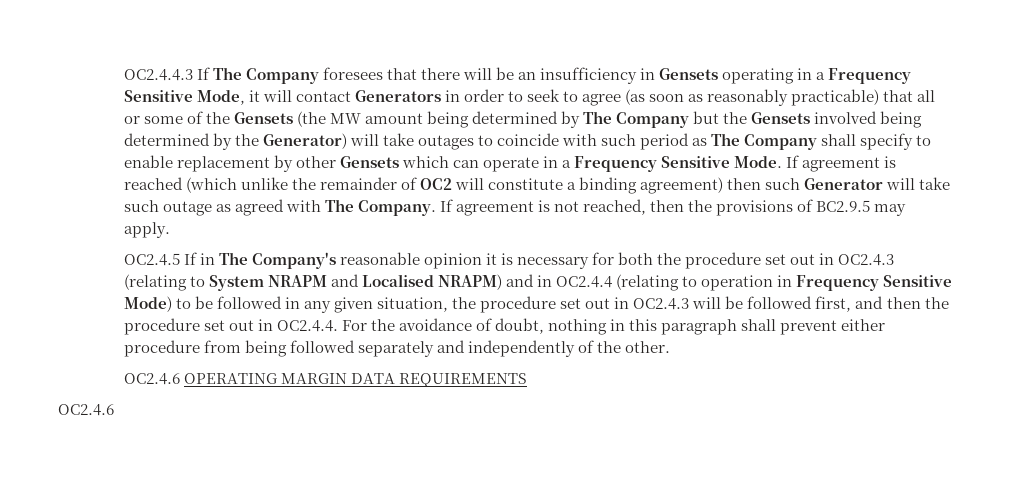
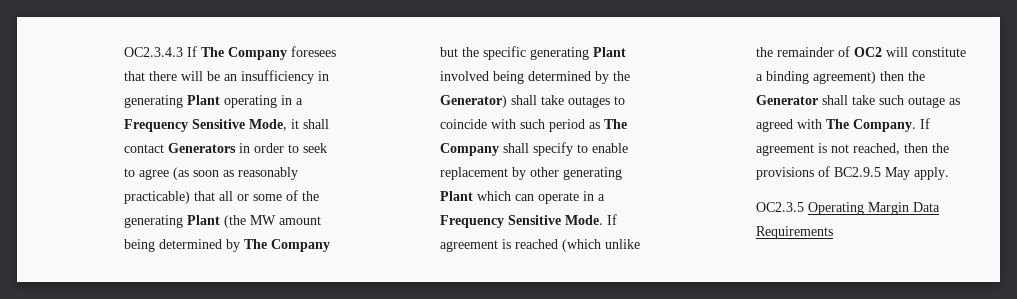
[123,69,193,81] OC2.4.4.3 -> [124,47,184,57] OC2.3.4.3
[659,68,719,80] Gensets -> [124,95,221,108] generating Plant
[262,90,292,102] will -> [303,119,330,129] shall
[233,112,293,124] Gensets -> [124,215,221,228] generating Plant
[751,112,811,124] Gensets -> [483,46,627,60] specific generating Plant
[349,134,379,146] will -> [511,95,538,105] shall
[339,156,399,168] Gensets -> [563,167,623,180] [440,191,474,201] generating Plant
[765,178,916,190] such Generator will -> [908,71,926,81] [756,95,849,105] the Generator shall
[874,204,907,216] may -> [885,167,911,180] May
[123,252,895,269] [123,274,953,291] [123,296,949,313] [123,318,886,335] [123,340,670,357] [123,373,527,387] [58,404,114,416] OC2.4.5 If in The Company's reasonable opinion it is necessary for both the procedure set out in OC2.4.3 (relating to System NRAPM and Localised NRAPM) and in OC2.4.4 (relating to operation in Frequency Sensitive Mode) to be followed in any given situation, the procedure set out in OC2.4.3 will be followed first, and then the procedure set out in OC2.4.4. For the avoidance of doubt, nothing in this paragraph shall prevent either procedure from being followed separately and independently of the other. // OC2.4.6 OPERATING MARGIN DATA REQUIREMENTS // OC2.4.6 -> [756,202,941,215] [756,226,834,239] OC2.3.5 Operating Margin Data Requirements

